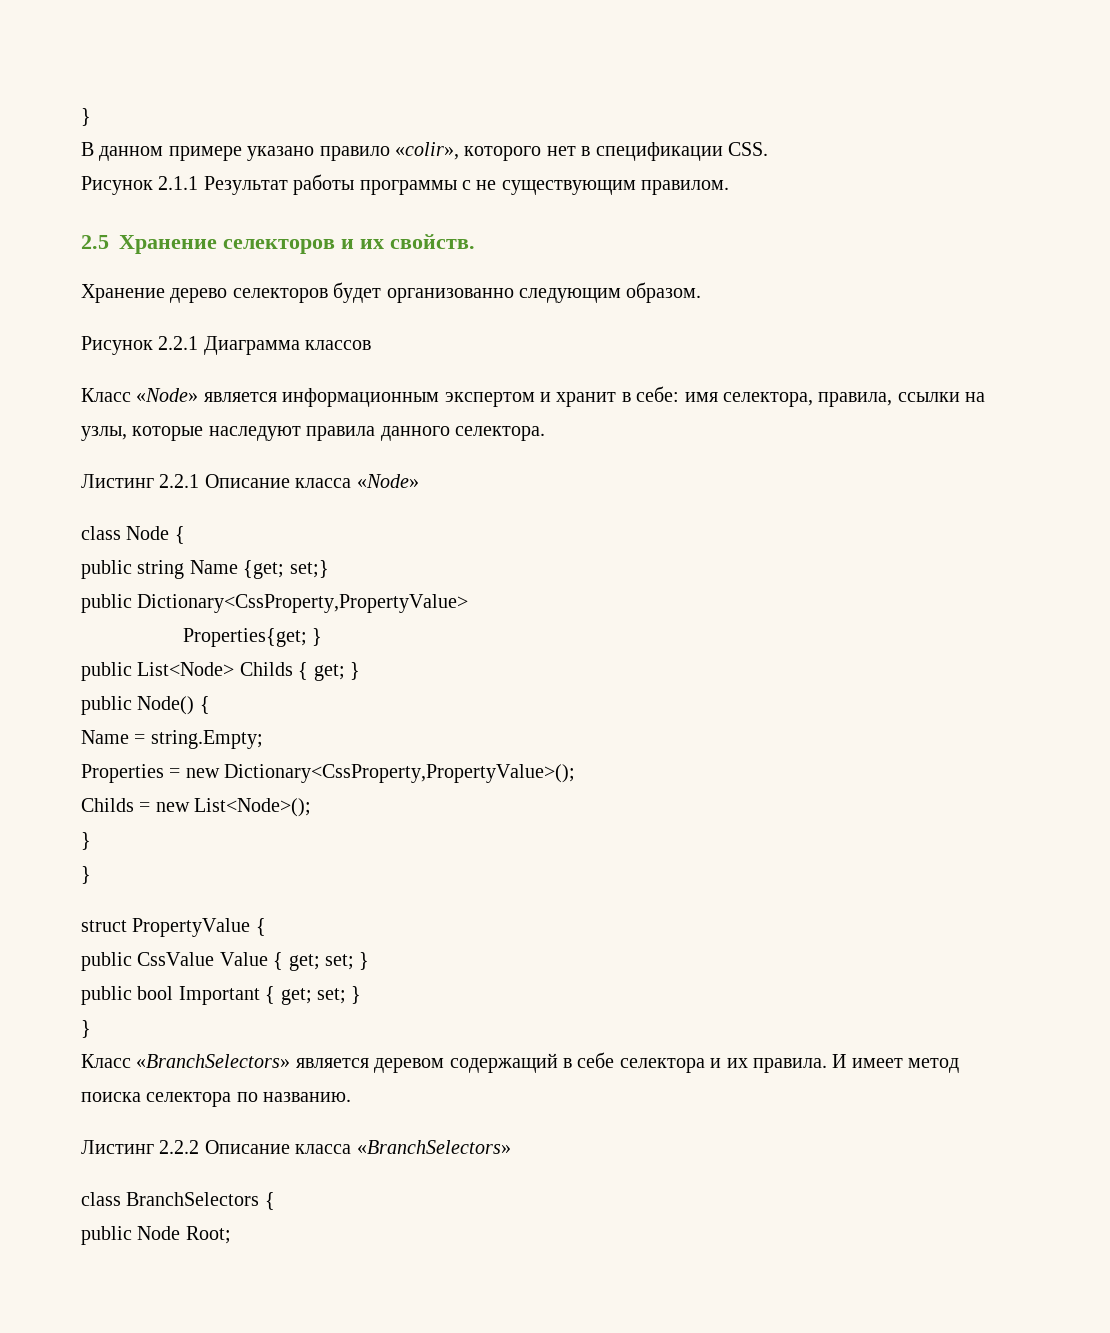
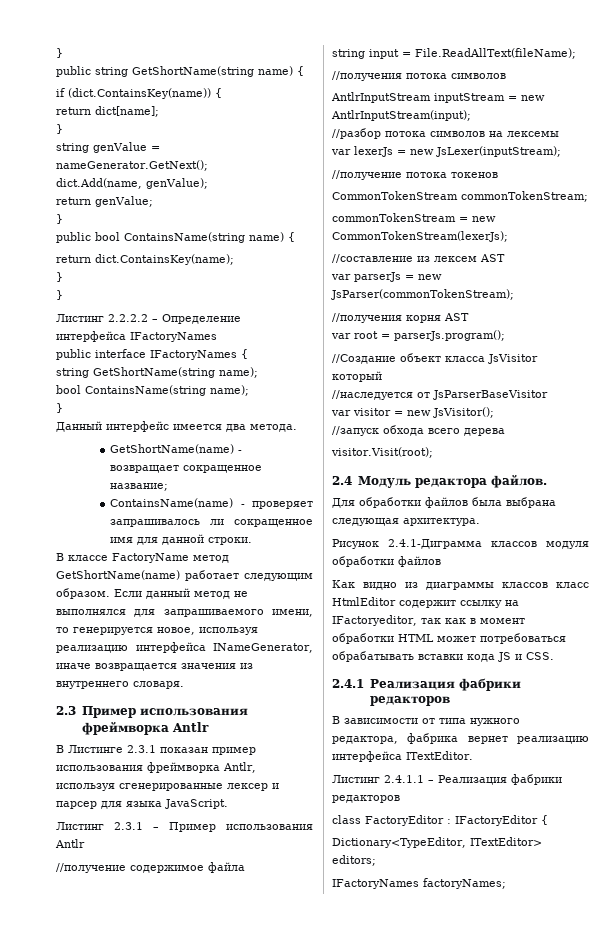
[81,108,91,126] [81,142,768,161] [81,174,730,195] [81,234,475,254] [81,282,702,303] [81,336,372,355] [81,386,986,407] [81,426,545,441] [81,474,419,488] [81,526,185,544] [81,560,329,579] [81,594,469,613] [182,628,323,647] [81,662,360,681] [81,696,210,715] [81,730,263,749] [81,764,576,783] [81,798,312,817] [81,832,91,850] [81,866,91,884] [81,918,266,937] [81,952,370,971] [81,986,362,1005] [81,1020,91,1038] [81,1052,960,1073] [81,1092,352,1107] [81,1140,511,1154] [81,1192,275,1210] [81,1226,231,1245] } // В данном примере указано правило «colir», которого нет в спецификации CSS. // Рисунок 2.1.1 Результат работы программы с не существующим правилом. // 2.5 Хранение селекторов и их свойств. // Хранение дерево селекторов будет организованно следующим образом. // Рисунок 2.2.1 Диаграмма классов // Класс «Node» является информационным экспертом и хранит в себе: имя селектора, правила, ссылки на узлы, которые наследуют правила данного селектора. // Листинг 2.2.1 Описание класса «Node» // class Node { // public string Name {get; set;} // public Dictionary<CssProperty,PropertyValue> // Properties{get; } // public List<Node> Childs { get; } // public Node() { // Name = string.Empty; // Properties = new Dictionary<CssProperty,PropertyValue>(); // Childs = new List<Node>(); // } // } // struct PropertyValue { // public CssValue Value { get; set; } // public bool Important { get; set; } // } // Класс «BranchSelectors» является деревом содержащий в себе селектора и их правила. И имеет метод поиска селектора по названию. // Листинг 2.2.2 Описание класса «BranchSelectors» // class BranchSelectors { // public Node Root; -> [56,48,63,58] [56,66,304,77] [56,88,222,99] [56,106,159,117] [56,124,63,134] [56,142,160,153] [56,160,208,171] [56,178,208,189] [56,196,153,207] [56,214,63,224] [56,232,295,243] [56,254,234,265] [56,272,63,282] [56,290,63,300] [56,314,241,324] [56,331,217,342] [56,349,248,360] [56,367,258,378] [56,385,249,396] [56,403,63,413] [56,421,297,432] [110,444,243,454] [110,465,263,473] [110,483,169,491] [110,498,313,509] [110,519,313,527] [110,534,253,545] [56,553,229,563] [56,570,313,581] [56,588,248,599] [56,609,313,617] [56,627,258,635] [56,642,314,653] [56,663,253,671] [56,681,184,689] [56,706,248,718] [81,721,209,735] [56,745,256,755] [56,762,256,773] [56,783,279,791] [56,799,228,809] [56,822,313,832] [55,839,85,848] [56,862,245,873] [332,48,576,59] [332,71,506,81] [331,92,545,103] [331,110,471,121] [332,128,559,139] [331,146,561,157] [332,170,498,180] [332,191,588,202] [332,213,496,222] [332,231,508,242] [332,254,505,263] [331,272,442,282] [331,289,514,300] [332,313,469,323] [331,330,505,341] [332,353,538,364] [332,371,382,382] [332,390,548,400] [331,407,494,418] [332,425,505,436] [331,447,433,458] [332,474,547,488] [332,497,556,508] [332,518,480,526] [332,539,589,549] [332,556,441,567] [332,580,589,590] [332,597,519,608] [332,615,525,626] [332,633,566,644] [332,651,554,662] [332,678,521,691] [369,696,450,706] [332,716,520,726] [332,733,589,744] [332,751,473,762] [332,774,562,785] [332,795,400,803] [332,815,548,826] [332,837,542,848] [332,855,376,866] [332,878,506,889] } // public string GetShortName(string name) { // if (dict.ContainsKey(name)) { // return dict[name]; // } // string genValue = nameGenerator.GetNext(); // dict.Add(name, genValue); // return genValue; // } // public bool ContainsName(string name) { // return dict.ContainsKey(name); // } // } // Листинг 2.2.2.2 – Определение интерфейса IFactoryNames // public interface IFactoryNames { // string GetShortName(string name); // bool ContainsName(string name); // } // Данный интерфейс имеется два метода. // GetShortName(name) - возвращает сокращенное название; // ContainsName(name) - проверяет запрашивалось ли сокращенное имя для данной строки. // В классе FactoryName метод GetShortName(name) работает следующим образом. Если данный метод не выполнялся для запрашиваемого имени, то генерируется новое, используя реализацию интерфейса INameGenerator, иначе возвращается значения из внутреннего словаря. // 2.3 Пример использования фреймворка Antlr // В Листинге 2.3.1 показан пример использования фреймворка Antlr, используя сгенерированные лексер и парсер для языка JavaScript. // Листинг 2.3.1 – Пример использования Antlr // //получение содержимое файла // string input = File.ReadAllText(fileName); // //получения потока символов // AntlrInputStream inputStream = new AntlrInputStream(input); // //разбор потока символов на лексемы // var lexerJs = new JsLexer(inputStream); // //получение потока токенов // CommonTokenStream commonTokenStream; // commonTokenStream = new CommonTokenStream(lexerJs); // //составление из лексем AST // var parserJs = new JsParser(commonTokenStream); // //получения корня AST // var root = parserJs.program(); // //Создание объект класса JsVisitor который // //наследуется от JsParserBaseVisitor // var visitor = new JsVisitor(); // //запуск обхода всего дерева // visitor.Visit(root); // 2.4 Модуль редактора файлов. // Для обработки файлов была выбрана следующая архитектура. // Рисунок 2.4.1-Диграмма классов модуля обработки файлов // Как видно из диаграммы классов класс HtmlEditor содержит ссылку на IFactoryeditor, так как в момент обработки HTML может потребоваться обрабатывать вставки кода JS и CSS. // 2.4.1 Реализация фабрики редакторов // В зависимости от типа нужного редактора, фабрика вернет реализацию интерфейса ITextEditor. // Листинг 2.4.1.1 – Реализация фабрики редакторов // class FactoryEditor : IFactoryEditor { // Dictionary<TypeEditor, ITextEditor> editors; // IFactoryNames factoryNames;

